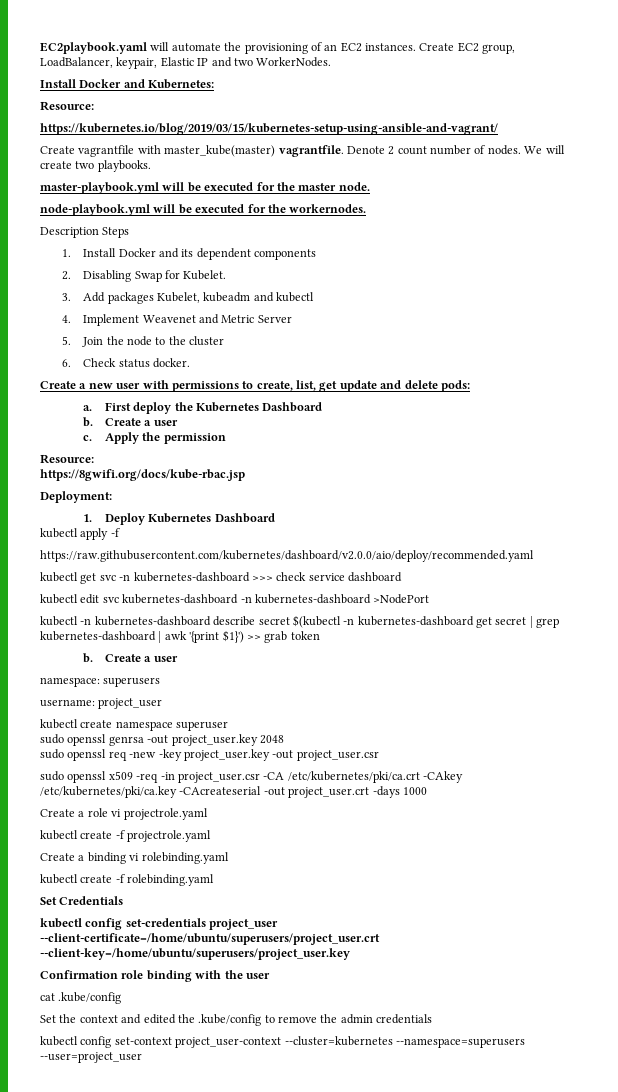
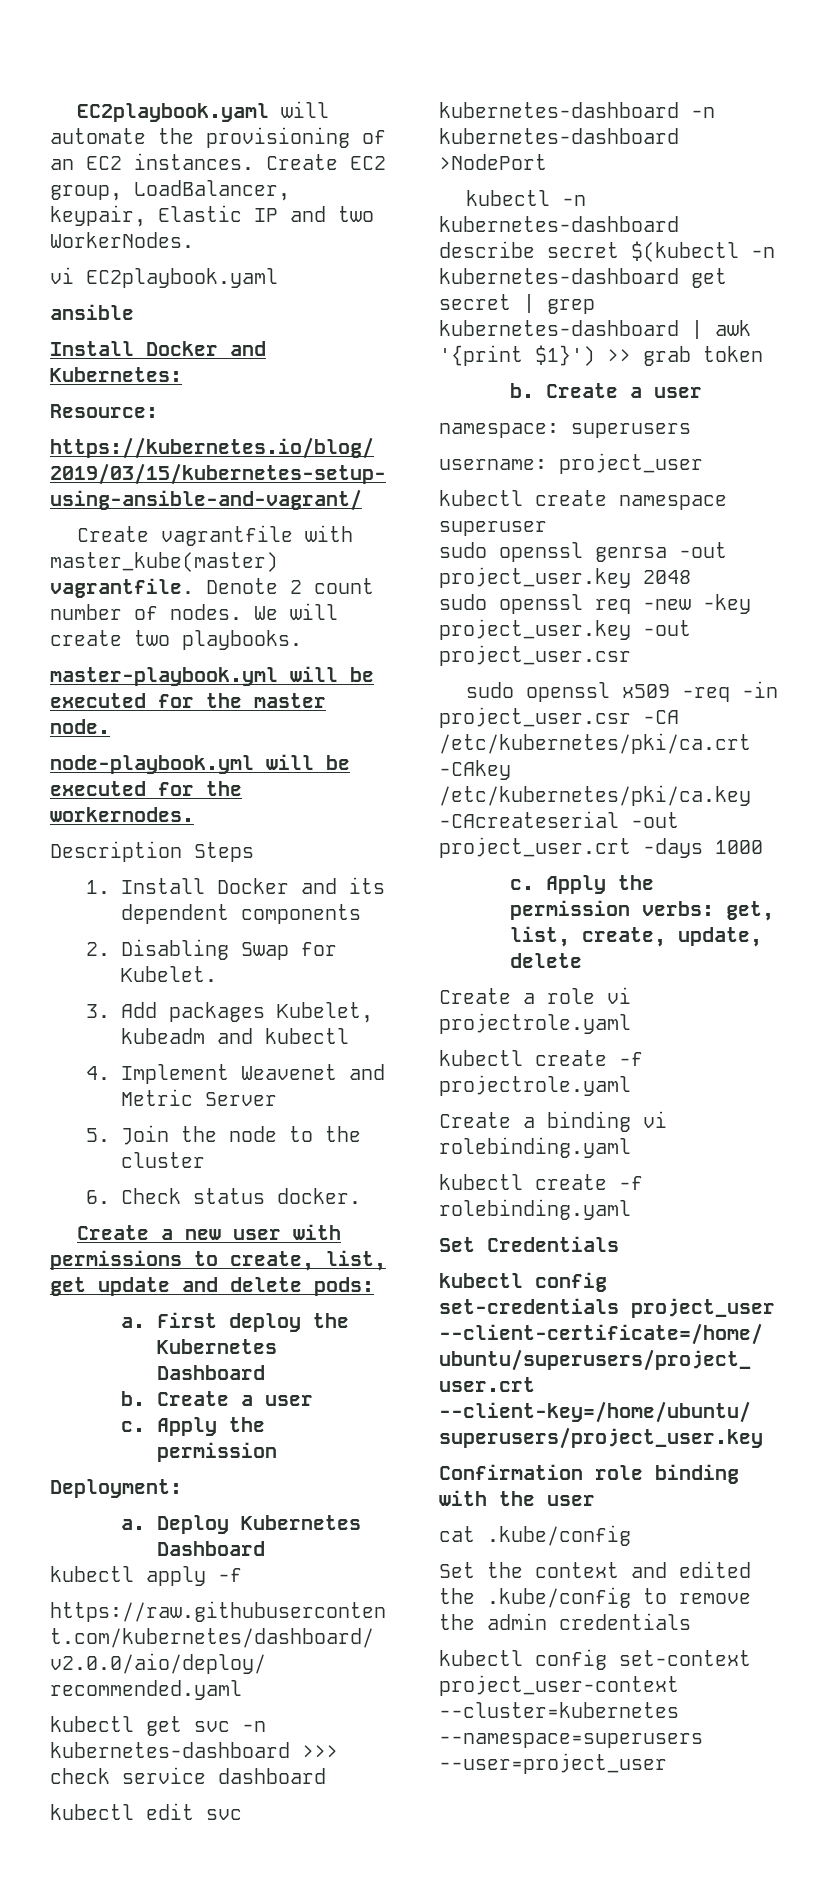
(332, 62) none -> [50,267,278,288] [50,304,134,320] // vi EC2playbook.yaml // ansible
[40,454,94,464] [40,469,245,481] // Resource: // https://8gwifi.org/docs/kube-rbac.jsp -> (277, 1452) none
[83,514,93,522] 1. -> [121,1519,146,1530] a.
(427, 791) none -> [510,875,655,894] [510,900,775,921] [510,926,763,947] [510,953,583,968] // c. Apply the permission verbs: get, list, create, update, delete

